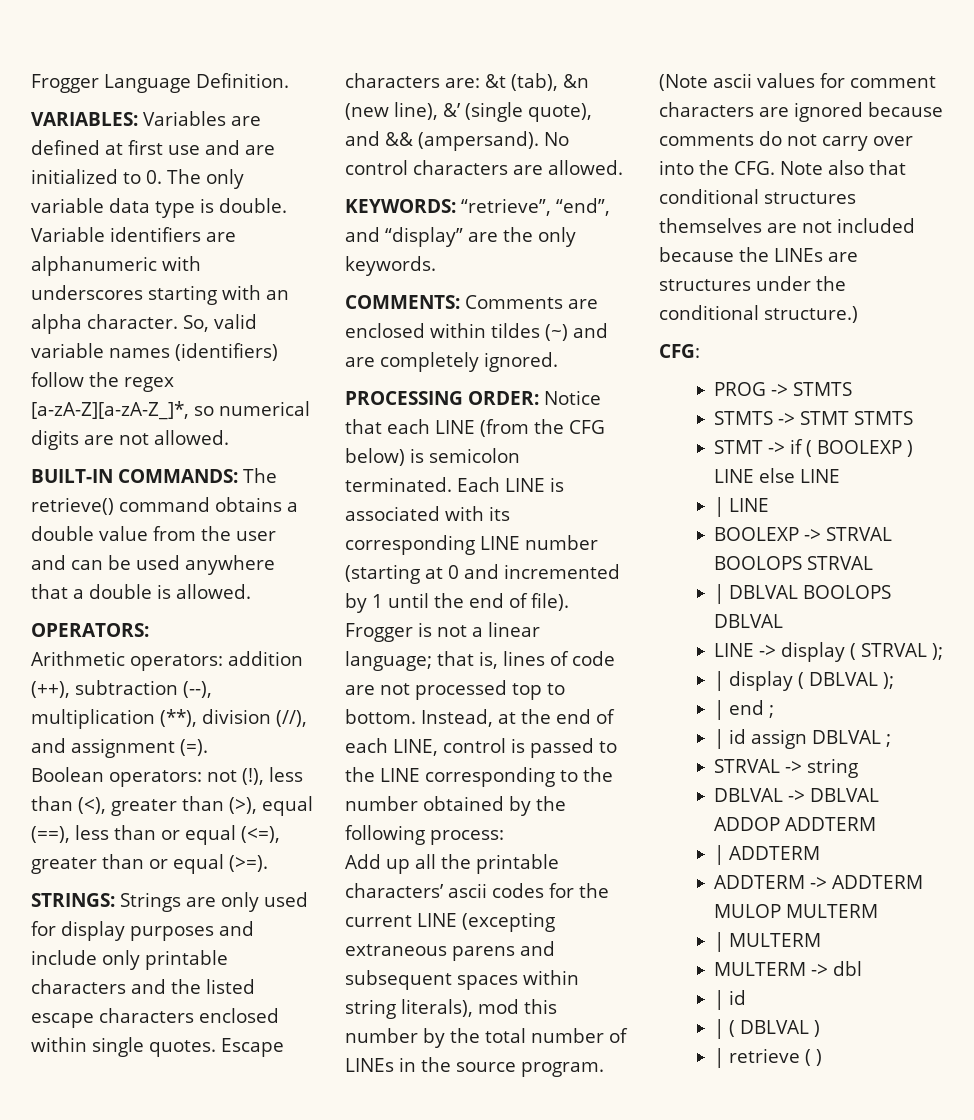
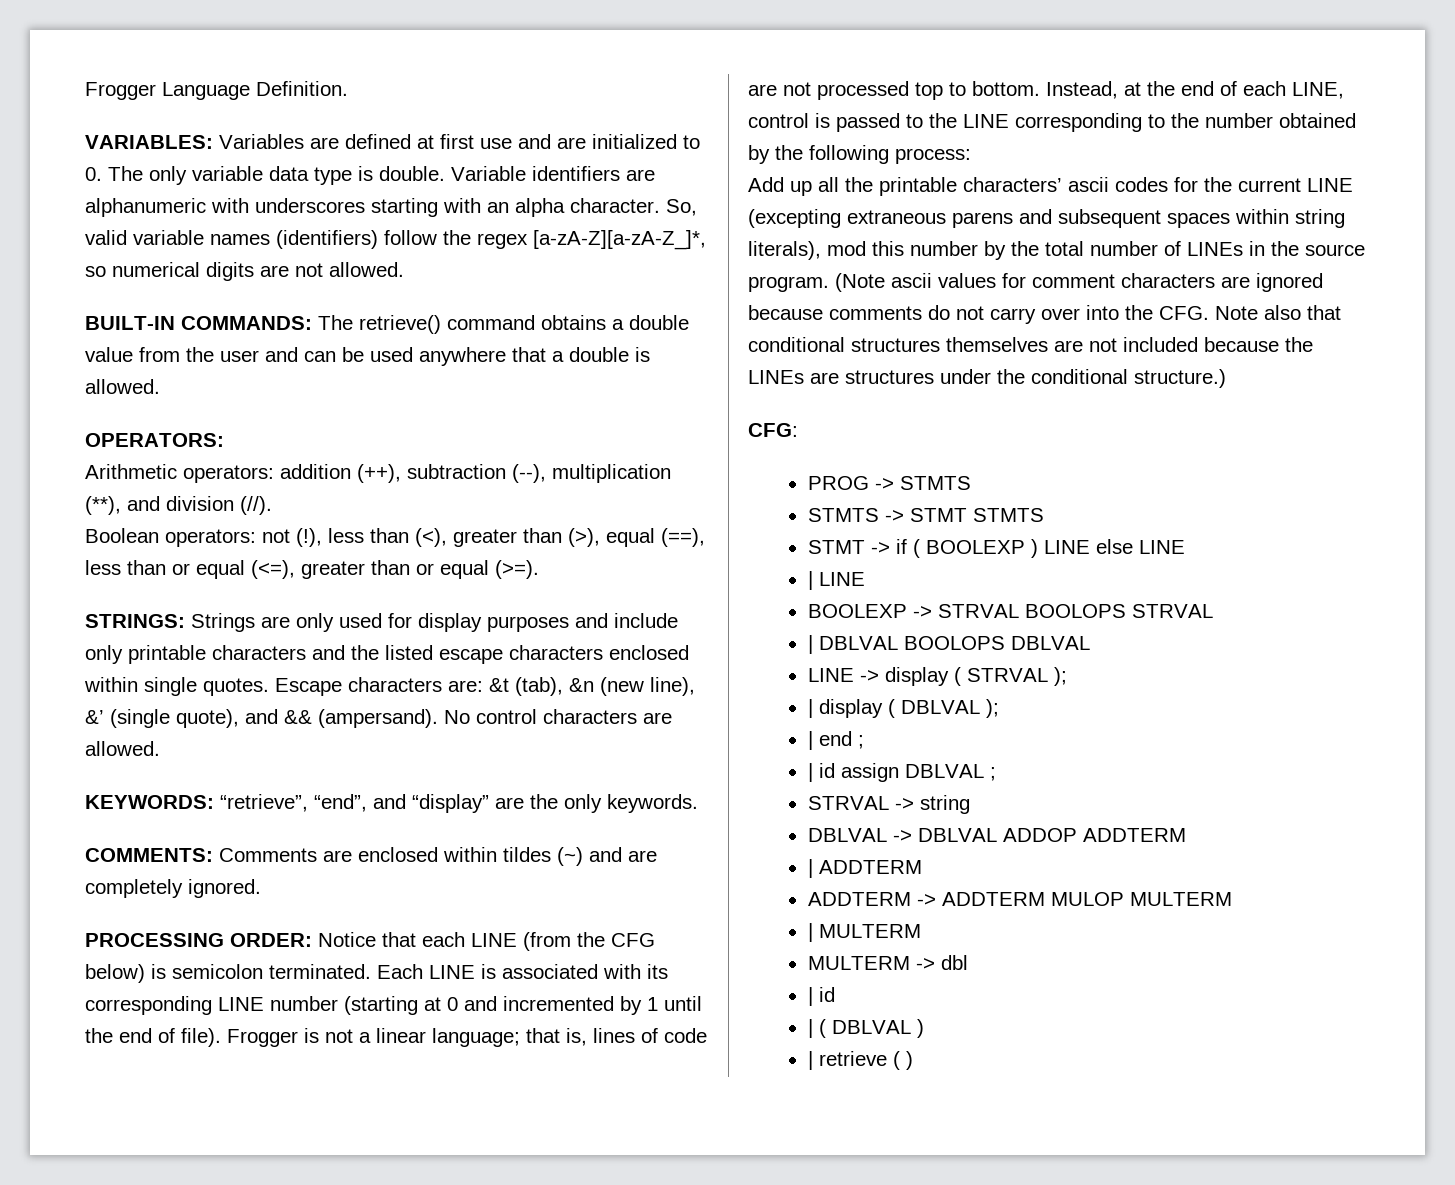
[202,709,307,727] [31,738,208,758] division (//), and assignment (=). -> [127,496,272,515] and division (//).

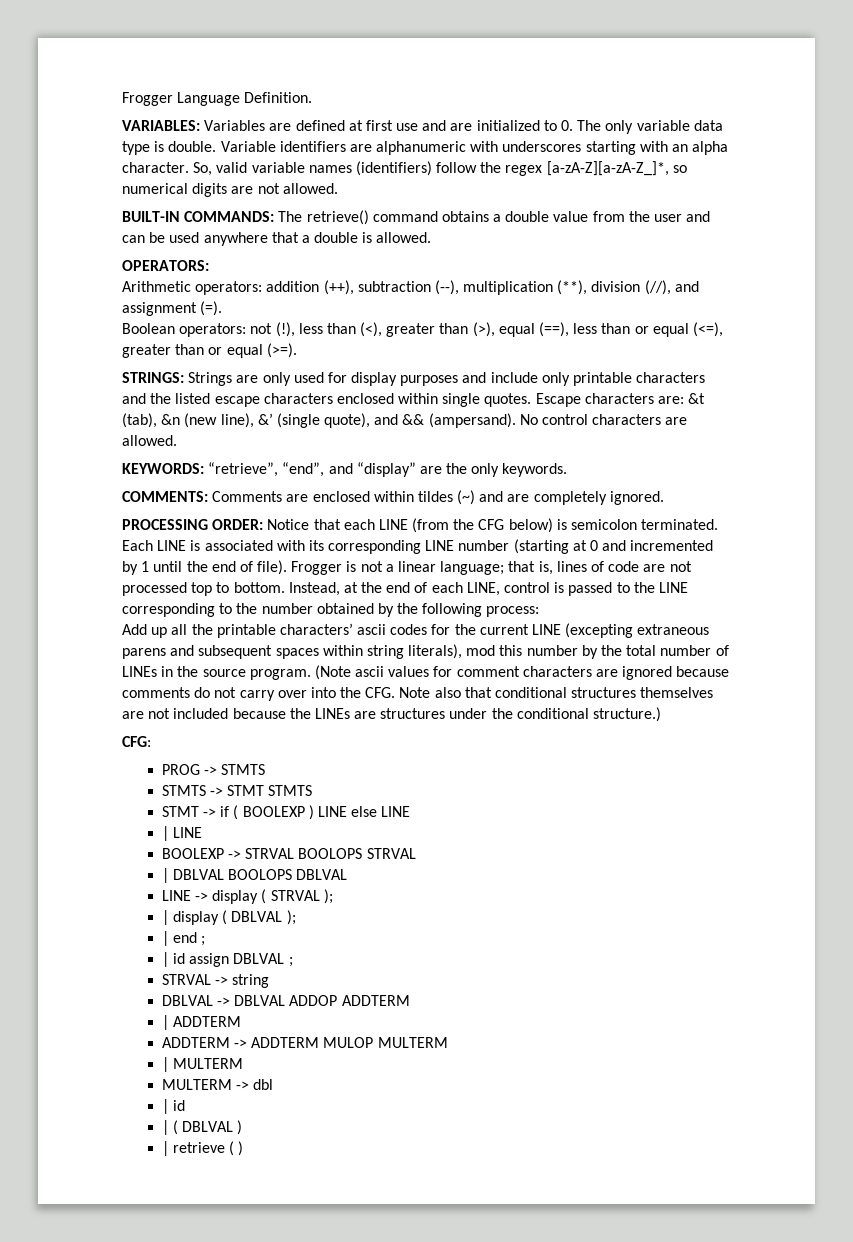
[127,496,272,515] and division (//). -> [591,280,699,295] [122,301,223,316] division (//), and assignment (=).

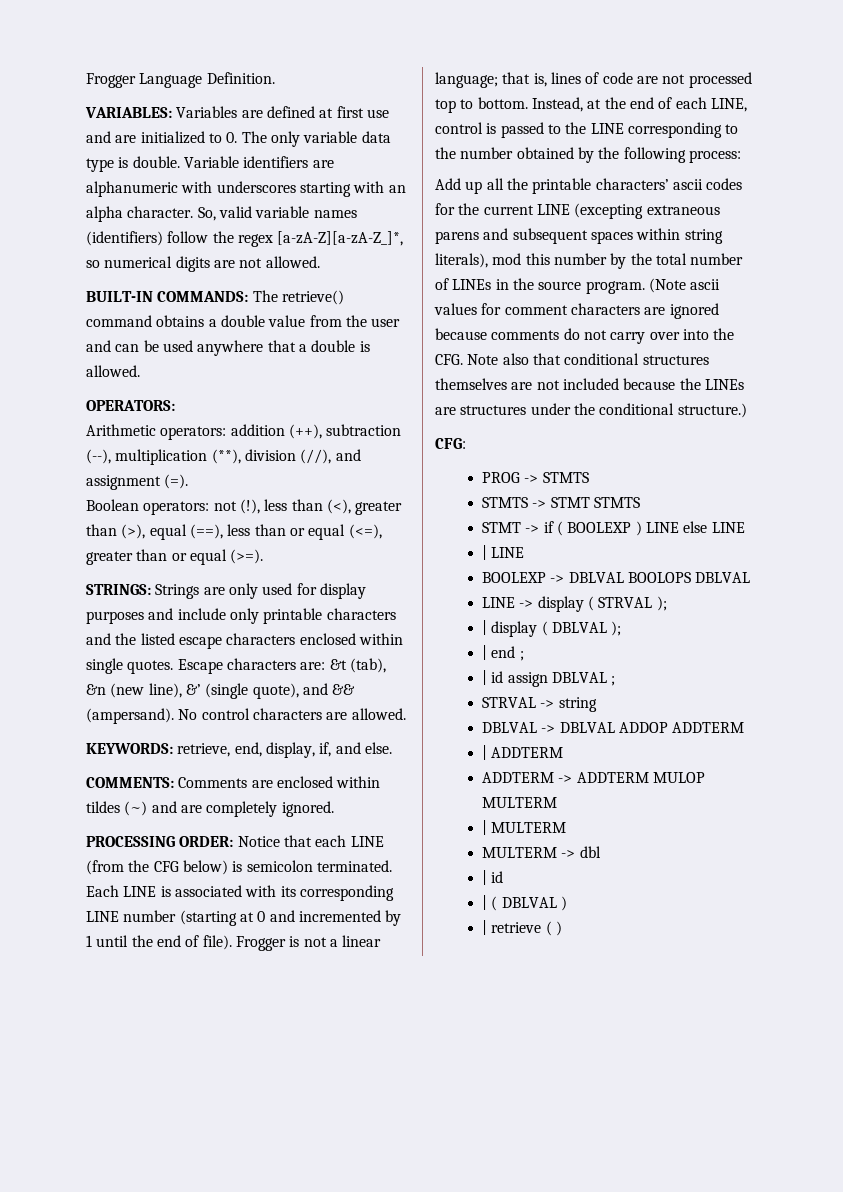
[208,462,568,477] “retrieve”, “end”, and “display” are the only keywords. -> [177,742,392,758] retrieve, end, display, if, and else.
[245,848,416,859] [161,868,169,883] STRVAL BOOLOPS STRVAL // | -> (565, 579) none

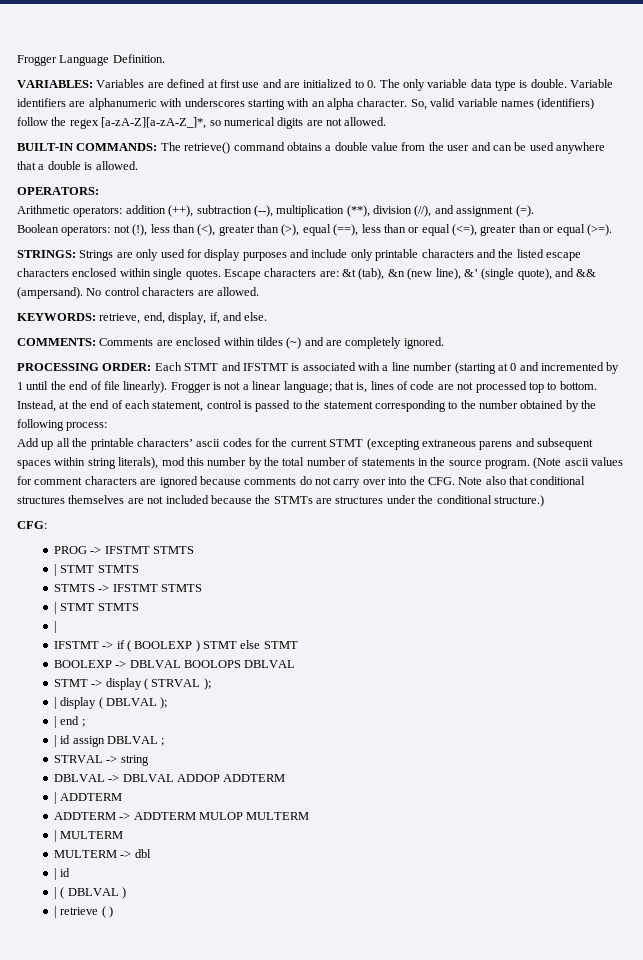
[237,835,384,847] [86,860,392,875] [86,885,394,901] [86,911,119,922] Notice that each LINE (from the CFG below) is semicolon terminated. Each LINE is associated with its corresponding LINE -> [154,362,410,371] Each STMT and IFSTMT is associated with a line
[202,935,232,950] file). -> [103,381,168,393] file linearly).
[710,98,747,112] LINE, -> [152,401,204,412] statement,
[590,123,624,134] LINE -> [323,401,373,409] statement
[536,204,570,215] LINE -> [329,439,364,447] STMT
[452,279,492,290] LINEs -> [361,458,415,466] statements
[704,379,744,390] LINEs -> [273,496,313,504] STMTs
(539, 479) none -> [104,546,194,554] [53,564,95,576] IFSTMT STMTS // | STMT
[550,497,640,508] [482,522,522,533] STMT STMTS // STMT -> [112,584,202,592] [53,602,139,614] [53,621,57,633] [53,641,99,649] IFSTMT STMTS // | STMT STMTS // | // IFSTMT
[645,521,745,533] [482,545,525,560] LINE else LINE // | LINE -> [203,640,298,649] STMT else STMT
[482,597,516,608] LINE -> [53,679,88,687] STMT

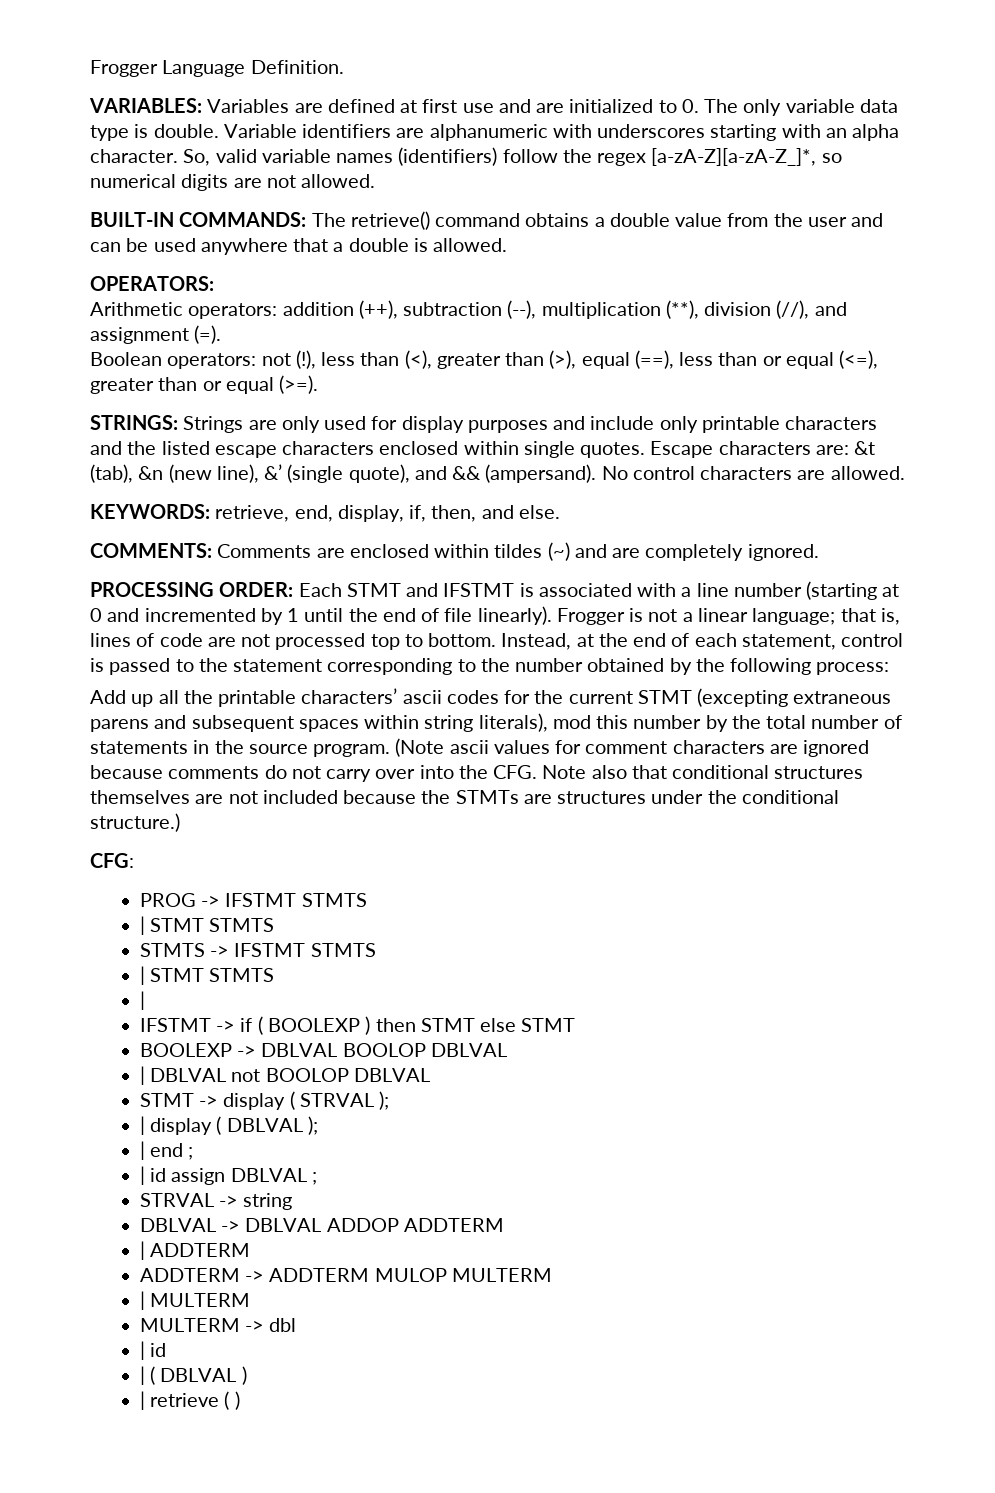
(220, 318) none -> [431,505,477,522] then,
(200, 646) none -> [375,1018,416,1032] then
[183,660,241,668] BOOLOPS -> [342,1043,507,1057] [139,1066,349,1085] BOOLOP DBLVAL // | DBLVAL not BOOLOP

